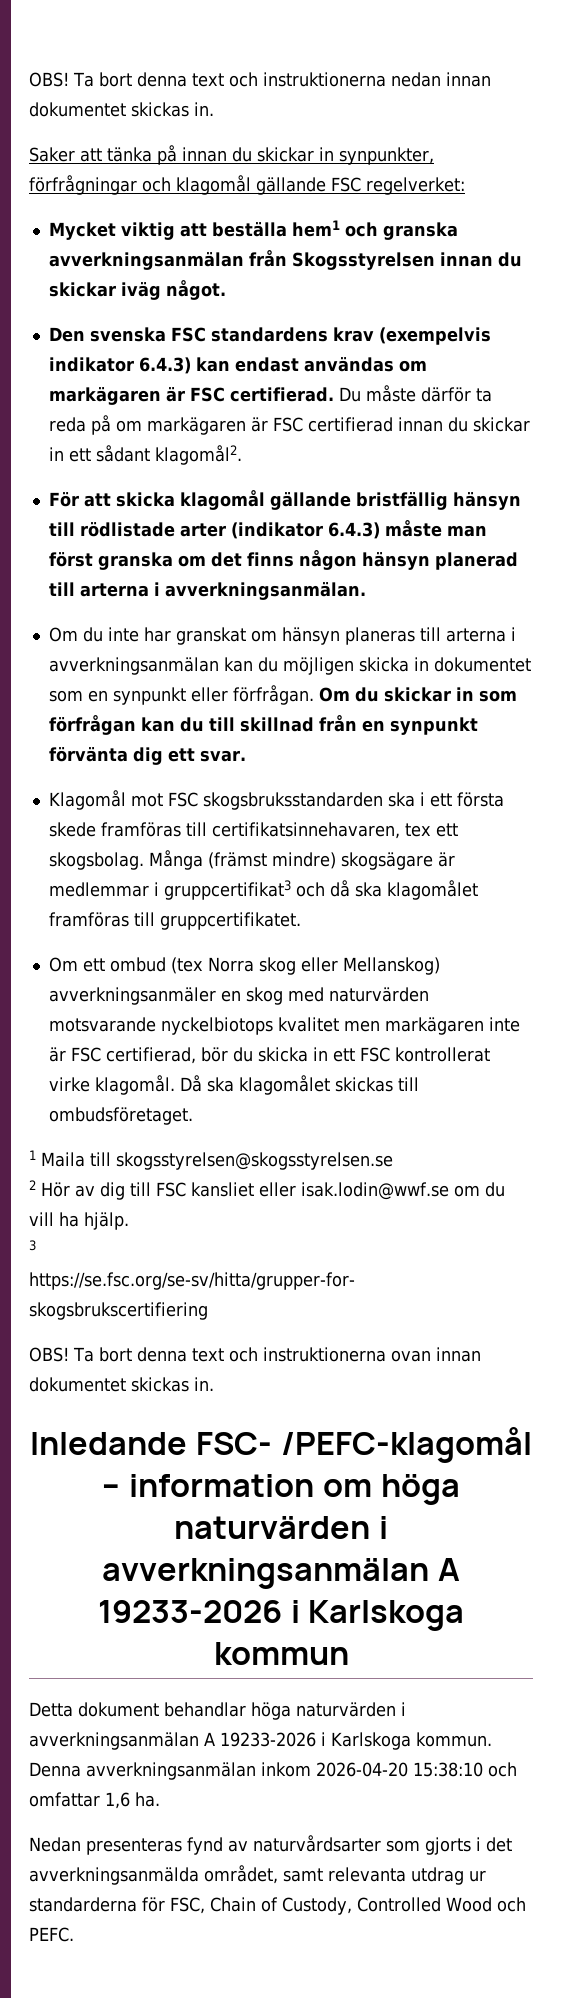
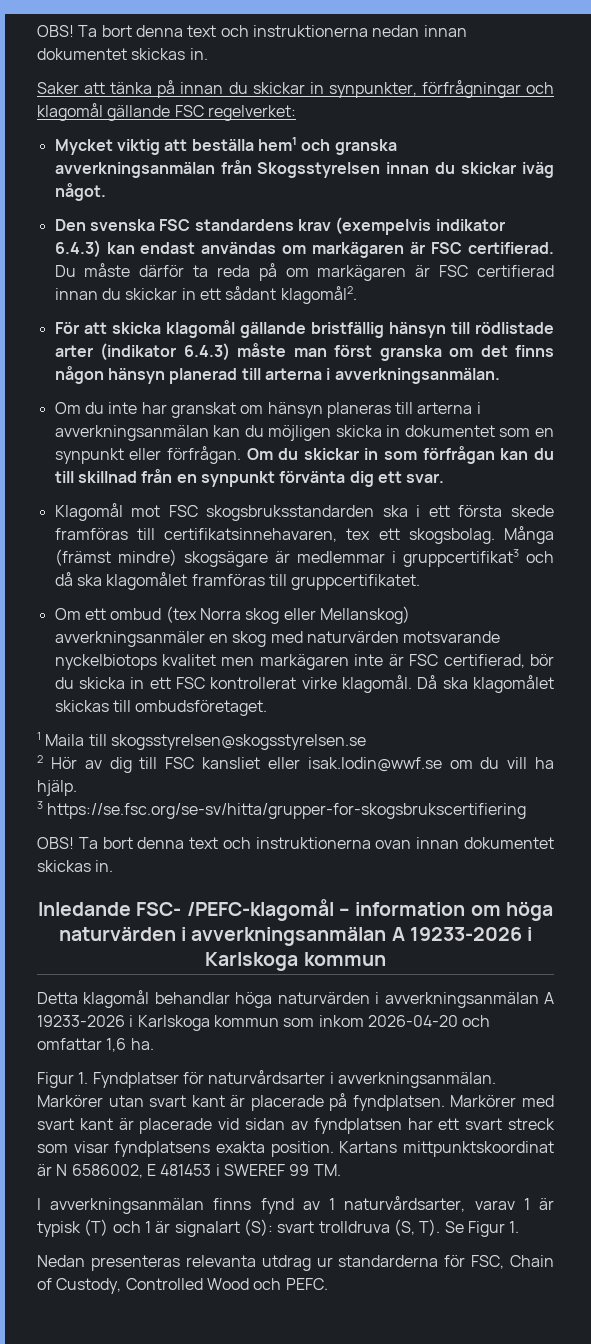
[78,1702,159,1717] dokument -> [83,990,150,1008] klagomål
[416,1732,492,1747] [29,1762,256,1780] kommun. Denna avverkningsanmälan -> [213,1015,315,1027] kommun som
[413,1762,483,1777] 15:38:10 -> (458, 1021) none
[29,1835,512,1855] [29,1865,323,1885] Nedan presenteras fynd av naturvårdsarter som gjorts i det avverkningsanmälda området, samt -> [37,1070,496,1088] [37,1093,554,1111] [37,1118,555,1134] [37,1141,555,1157] [37,1164,341,1178] [37,1196,554,1214] [37,1219,520,1237] [37,1255,180,1271] Figur 1. Fyndplatser för naturvårdsarter i avverkningsanmälan. Markörer utan svart kant är placerade på fyndplatsen. Markörer med svart kant är placerade vid sidan av fyndplatsen har ett svart streck som visar fyndplatsens exakta position. Kartans mittpunktskoordinat är N 6586002, E 481453 i SWEREF 99 TM. // I avverkningsanmälan finns fynd av 1 naturvårdsarter, varav 1 är typisk (T) och 1 är signalart (S): svart trolldruva (S, T). Se Figur 1. // Nedan presenteras

